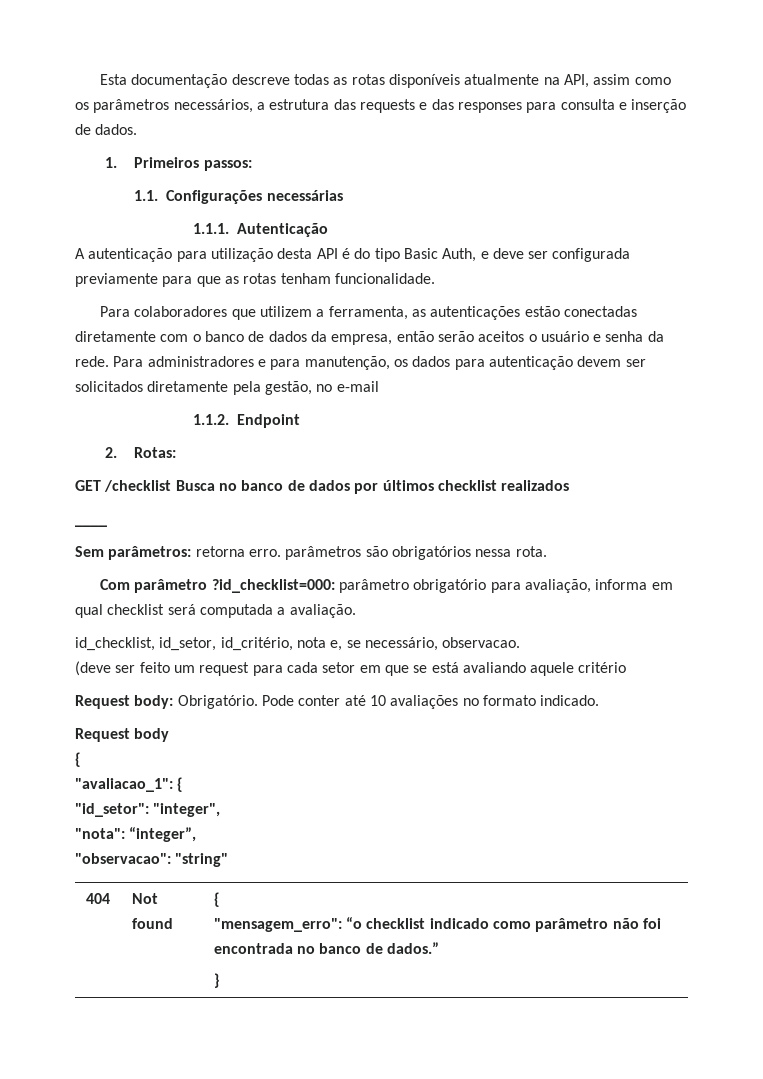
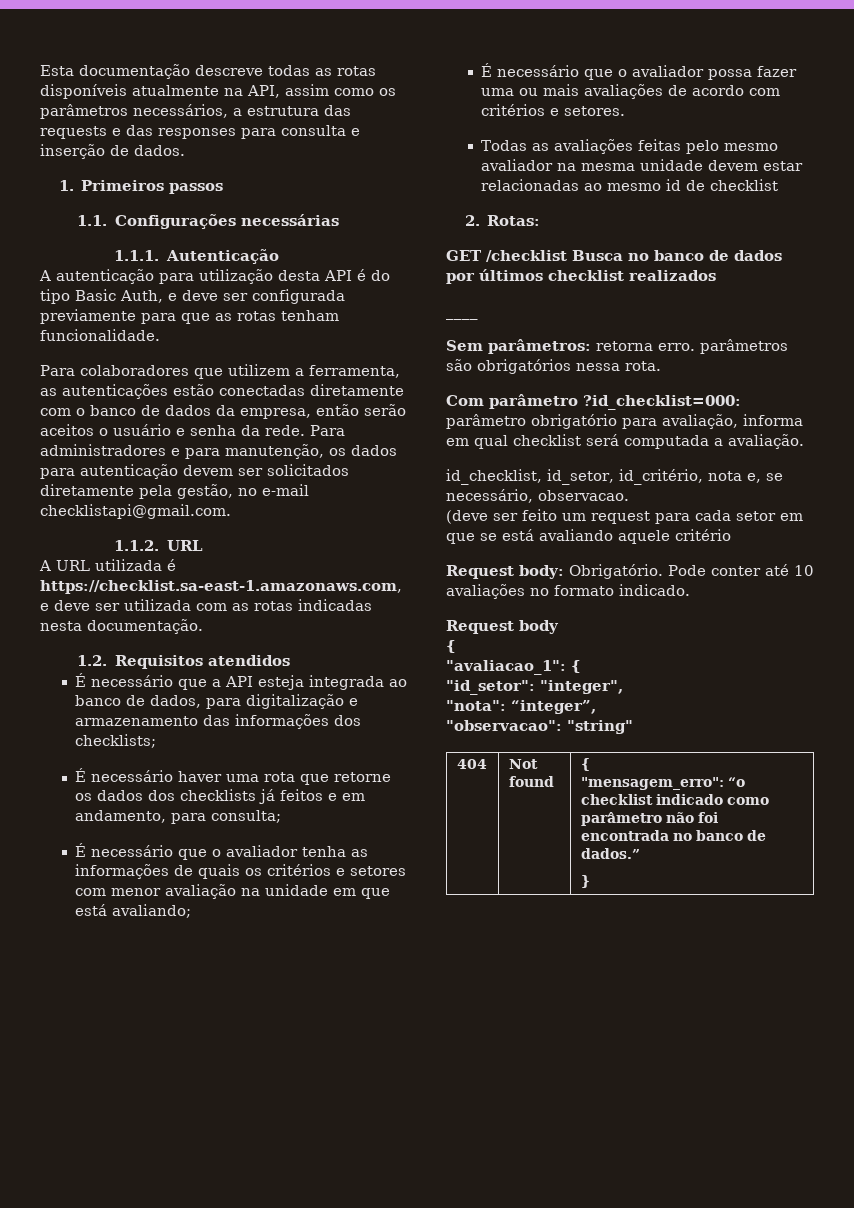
[203,160,252,171] passos: -> [169,183,224,194] passos
(379, 386) none -> [40,504,231,519] checklistapi@gmail.com.
[237,414,301,428] Endpoint -> [166,540,203,551] [39,559,176,571] [40,580,402,594] [40,599,372,611] [40,619,203,634] [77,655,290,669] [75,673,408,690] [75,694,359,709] [75,714,362,729] [75,734,157,748] [75,768,392,785] [75,789,366,804] [75,810,282,824] [75,843,369,860] [75,864,407,879] [75,884,391,899] [75,904,192,918] [481,63,798,80] [481,84,781,99] [481,104,626,116] [481,139,779,154] [481,159,804,171] [481,179,779,191] URL // A URL utilizada é https://checklist.sa-east-1.amazonaws.com, e deve ser utilizada com as rotas indicadas nesta documentação. // 1.2. Requisitos atendidos // É necessário que a API esteja integrada ao banco de dados, para digitalização e armazenamento das informações dos checklists; // É necessário haver uma rota que retorne os dados dos checklists já feitos e em andamento, para consulta; // É necessário que o avaliador tenha as informações de quais os critérios e setores com menor avaliação na unidade em que está avaliando; // É necessário que o avaliador possa fazer uma ou mais avaliações de acordo com critérios e setores. // Todas as avaliações feitas pelo mesmo avaliador na mesma unidade devem estar relacionadas ao mesmo id de checklist

